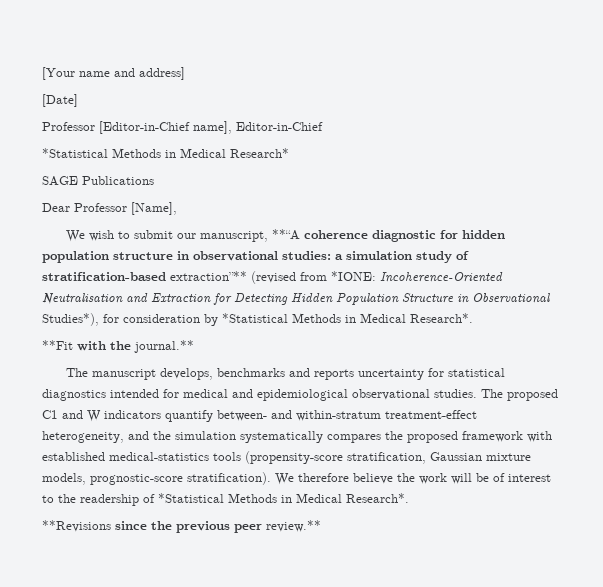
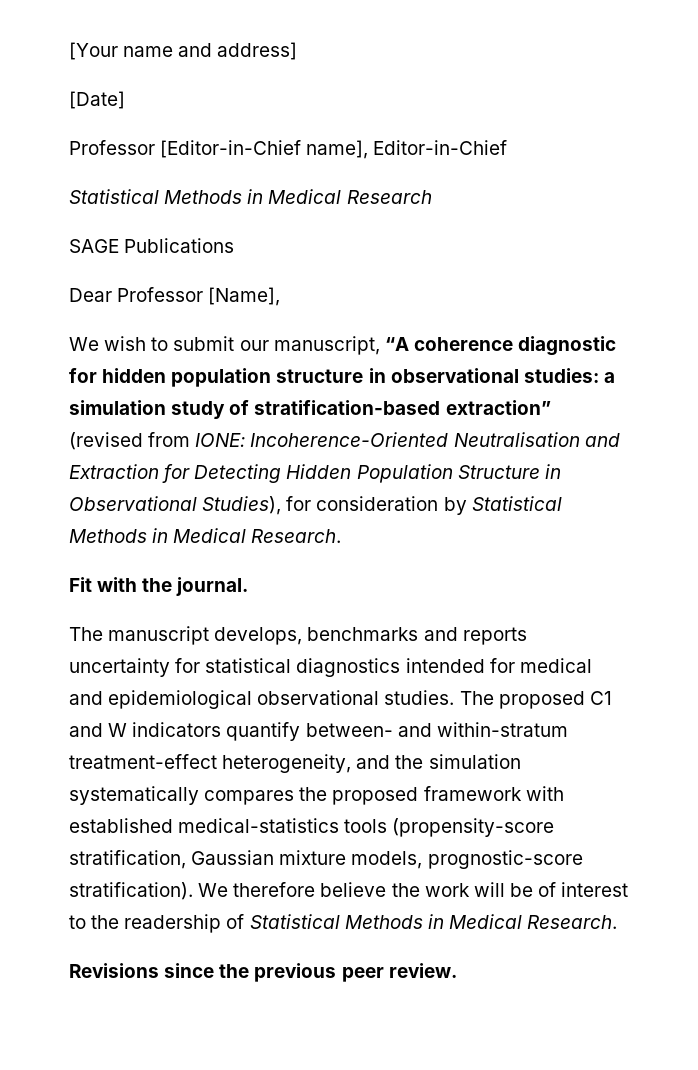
[42,148,289,158] *Statistical Methods in Medical Research* -> [69,189,432,204] Statistical Methods in Medical Research
[271,229,300,240] **“A -> [384,337,409,351] “A
[170,271,247,281] extraction”** -> [445,400,551,415] extraction”
[331,271,376,281] *IONE: -> [195,433,246,447] IONE:
[42,313,99,326] Studies*), -> [202,496,282,515] Studies),
[222,313,473,323] [42,340,73,350] *Statistical Methods in Medical Research*. // **Fit -> [471,496,562,511] [69,528,342,543] [69,577,92,592] Statistical Methods in Medical Research. // Fit
[134,340,194,353] journal.** -> [176,577,249,596] journal.
[158,493,409,503] [42,520,111,532] *Statistical Methods in Medical Research*. // **Revisions -> [249,914,618,929] [69,963,159,978] Statistical Methods in Medical Research. // Revisions
[266,520,321,532] review.** -> [388,963,457,978] review.

